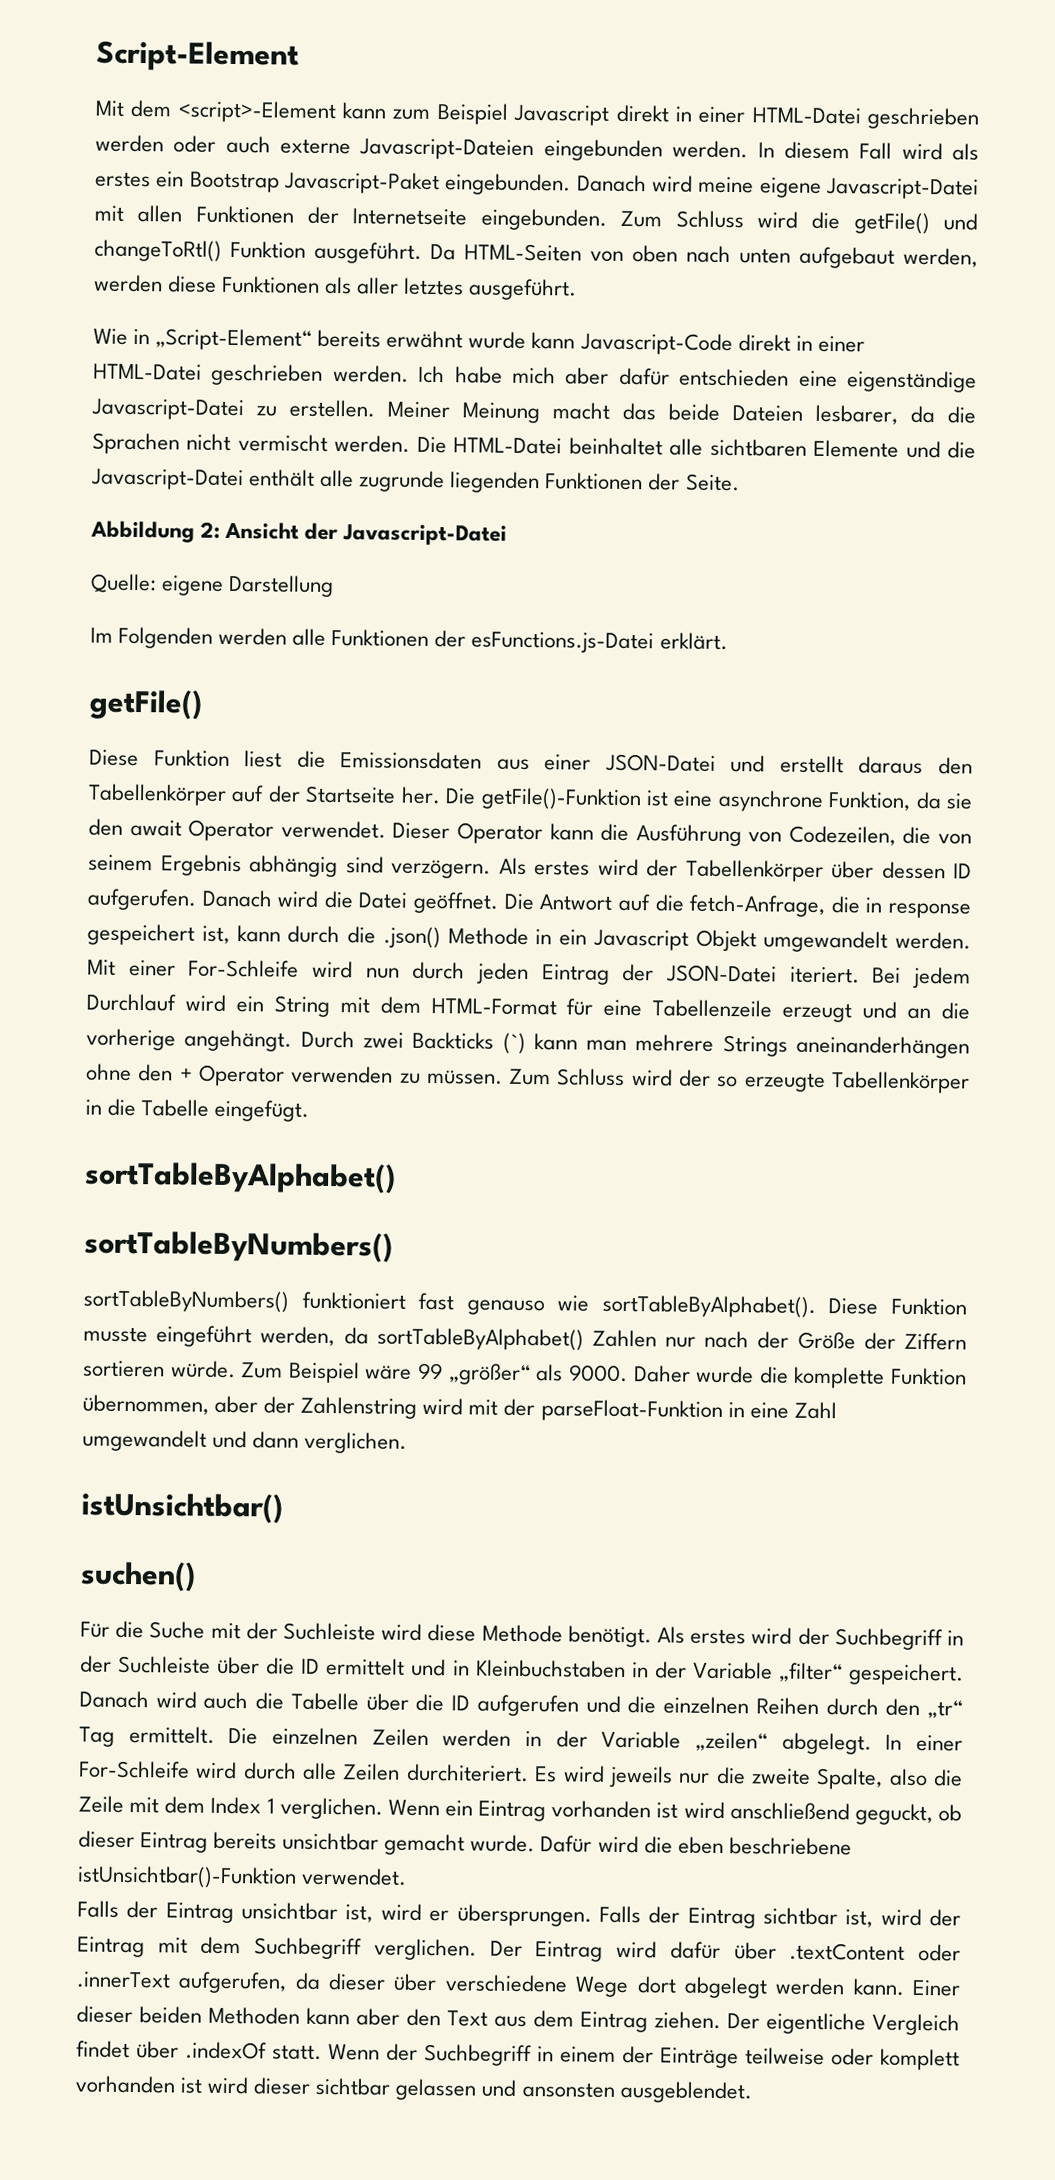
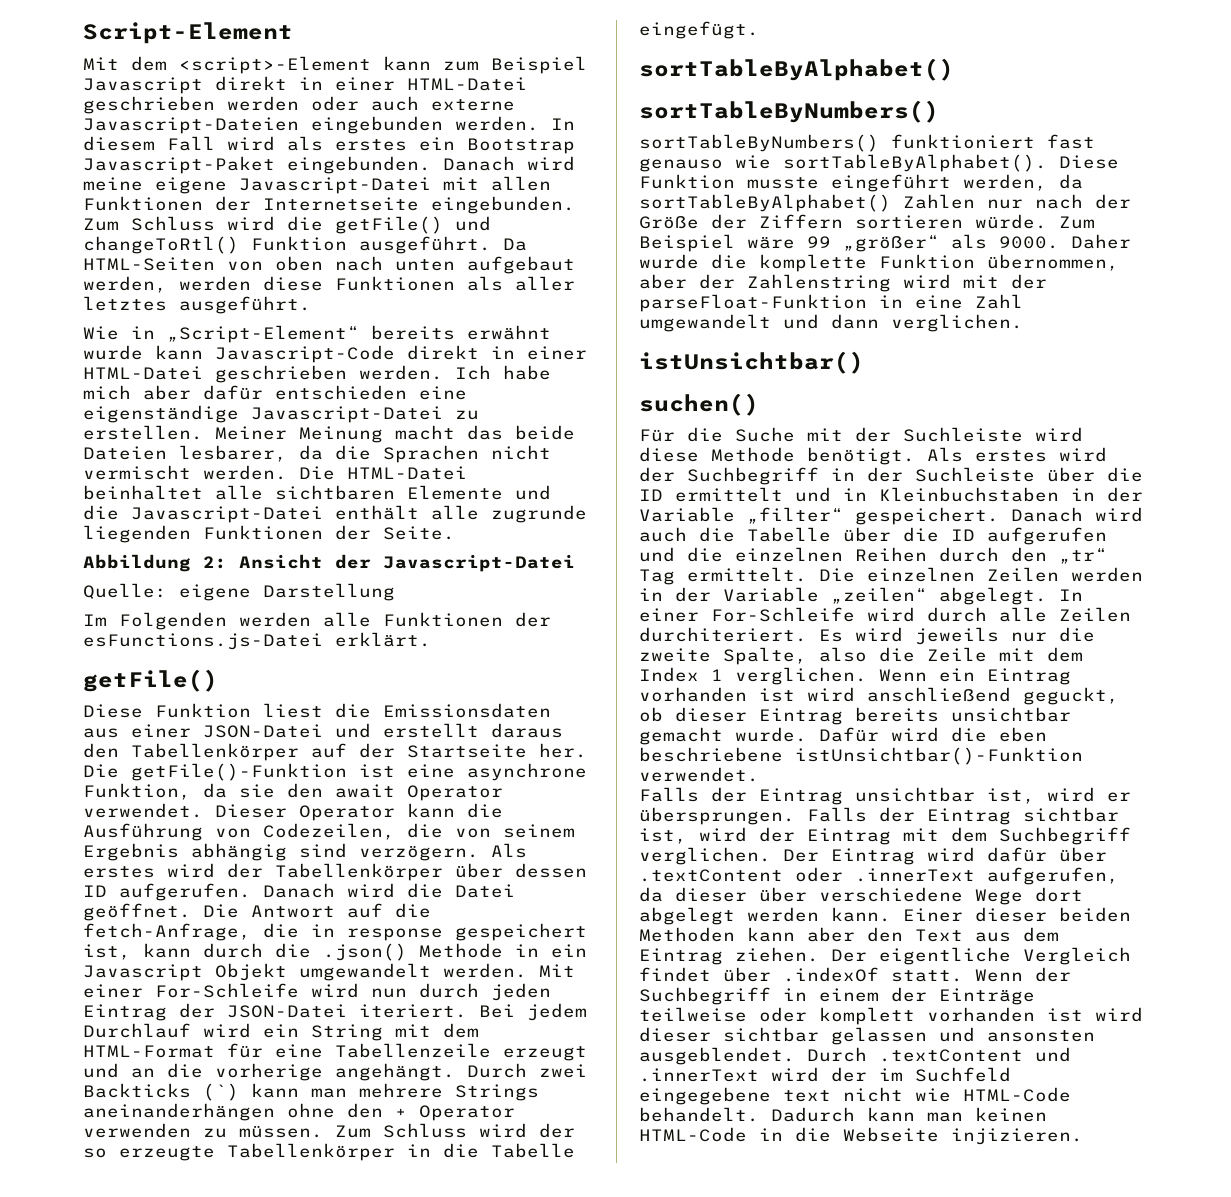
(752, 2092) none -> [807,1047,1071,1062] [639,1067,1011,1082] [639,1087,1071,1105] [639,1107,1047,1122] [639,1127,1083,1145] Durch .textContent und .innerText wird der im Suchfeld eingegebene text nicht wie HTML-Code behandelt. Dadurch kann man keinen HTML-Code in die Webseite injizieren.

